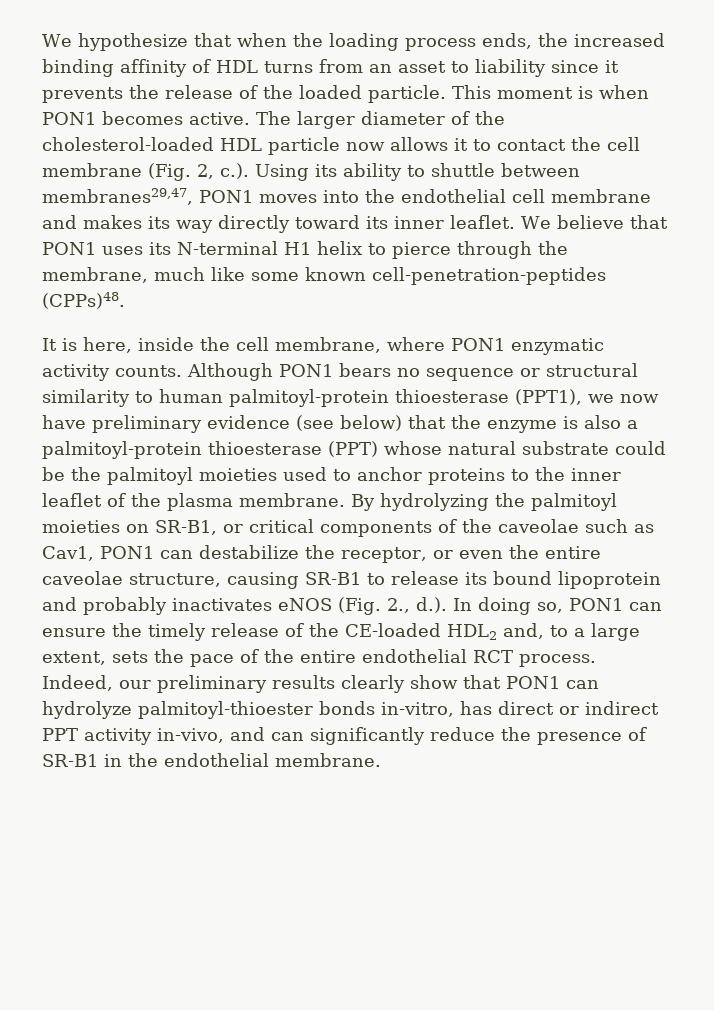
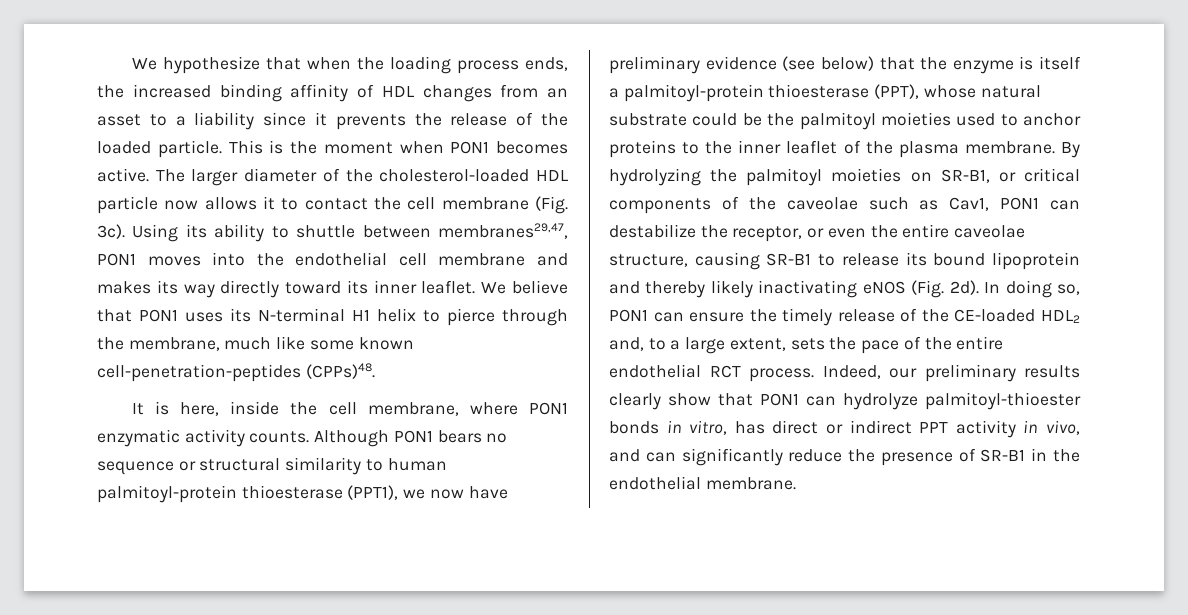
[264,61,313,73] turns -> [422,85,492,102] changes
(469, 67) none -> [175,116,186,126] a
[497,86,593,99] moment is -> [269,140,393,154] is the moment
[197,163,249,179] 2, c.). -> [97,224,125,239] 3c).
[584,415,621,429] also -> [1039,56,1081,70] itself
[328,441,378,457] (PPT) -> [874,84,920,99] (PPT),
[83,597,447,615] probably inactivates eNOS (Fig. 2., d.). -> [645,280,979,298] thereby likely inactivating eNOS (Fig. 2d).
[381,702,454,717] in-vitro, -> [666,420,728,435] in vitro,
[157,728,224,743] in-vivo, -> [1023,420,1080,435] in vivo,

